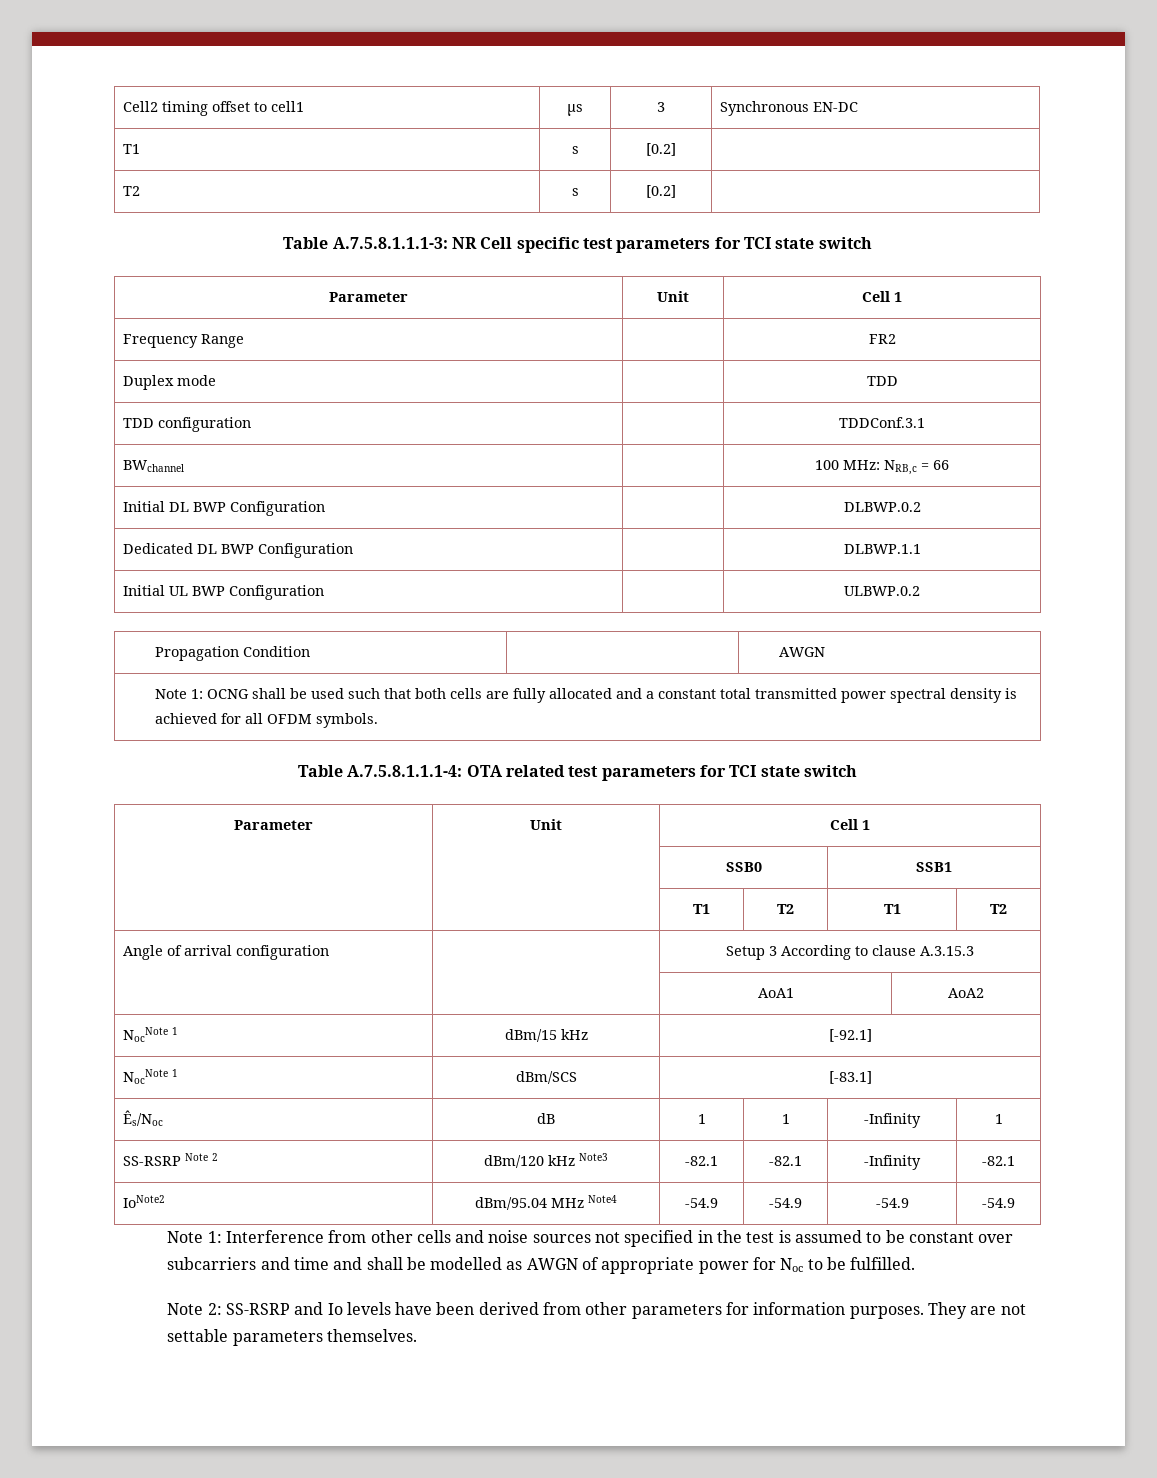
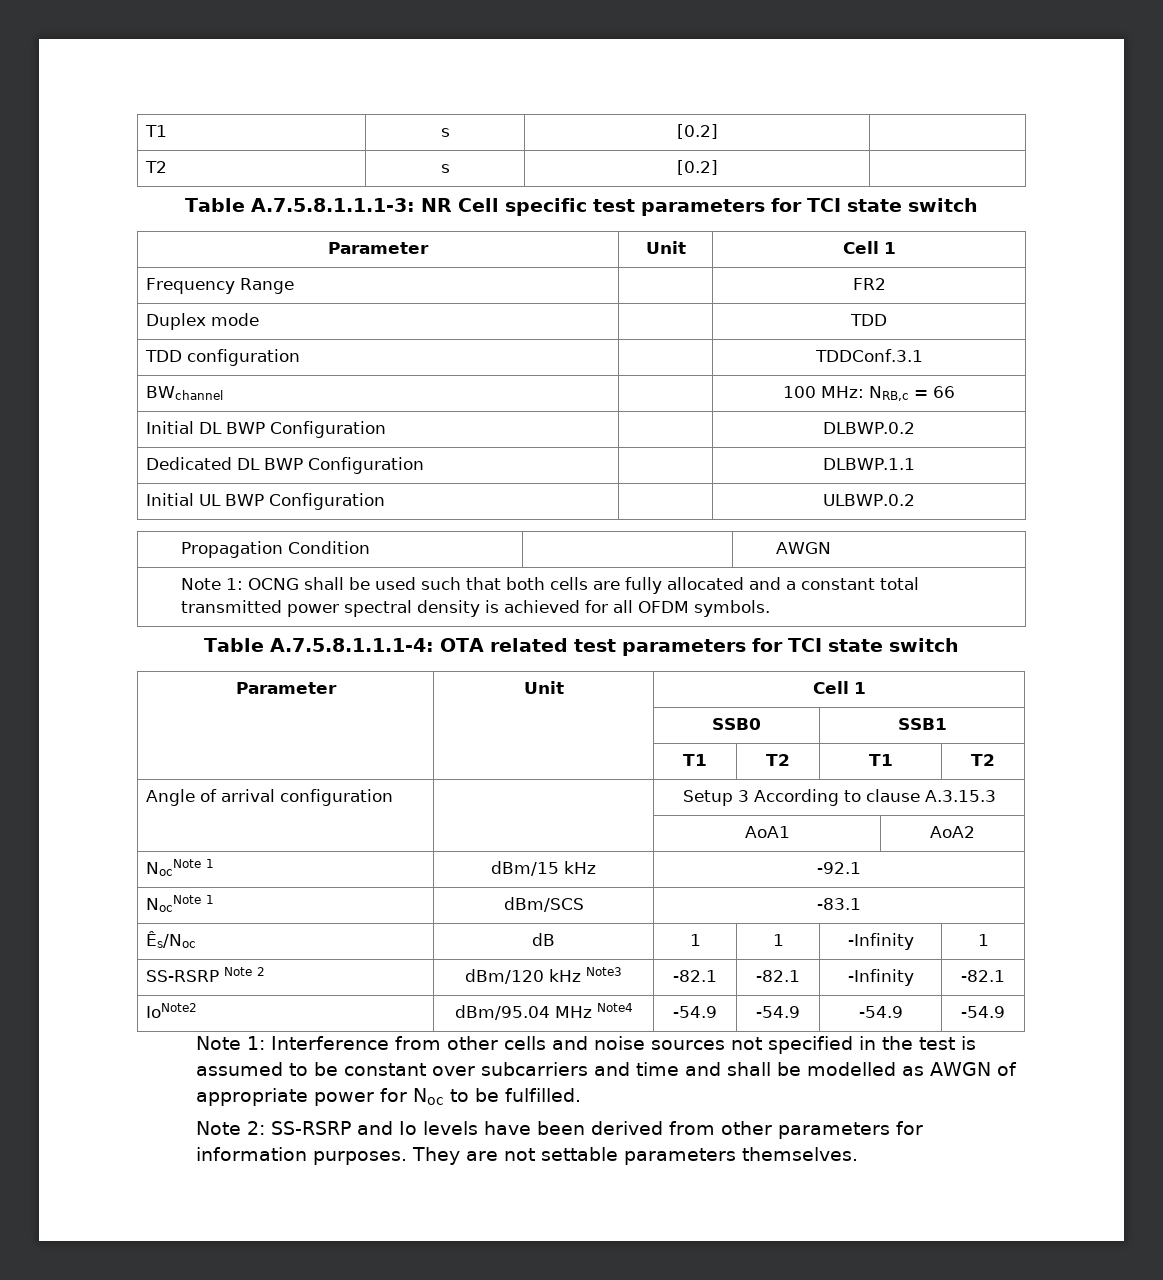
[122,101,304,116] [567,104,583,116] [657,102,665,112] [719,101,858,116] Cell2 timing offset to cell1 | μs | 3 | Synchronous EN-DC // -> (144, 131) none
[828,1029,872,1042] [-92.1] -> [817,862,861,874] -92.1
[828,1071,872,1084] [-83.1] -> [817,898,861,910] -83.1

